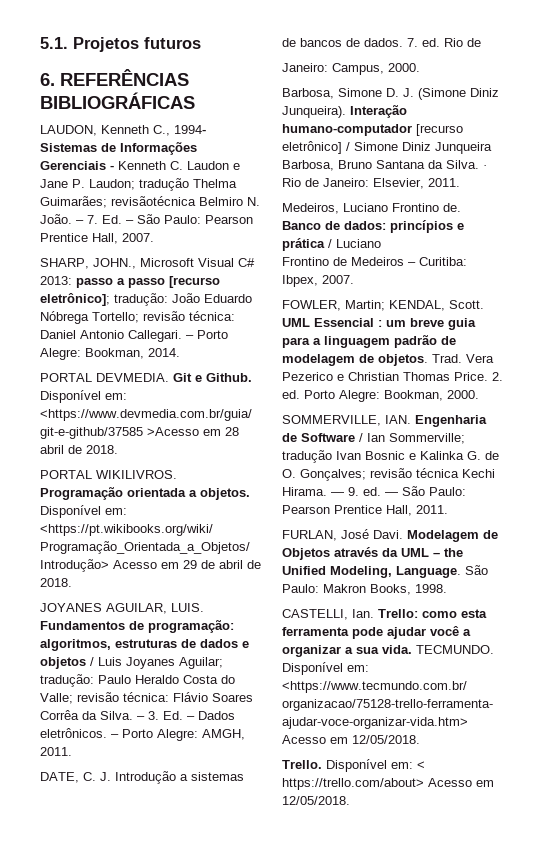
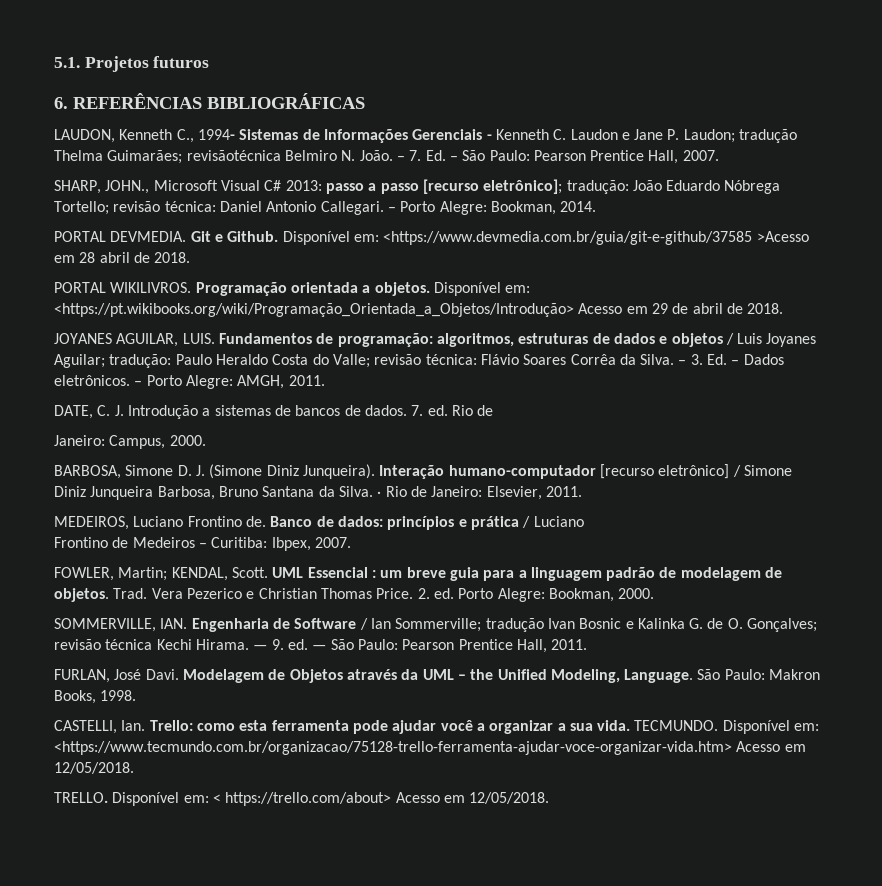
[282,88,334,99] Barbosa, -> [54,465,121,479] BARBOSA,
[282,203,339,214] Medeiros, -> [54,516,129,530] MEDEIROS,
[282,760,322,769] Trello. -> [54,792,108,803] TRELLO.

